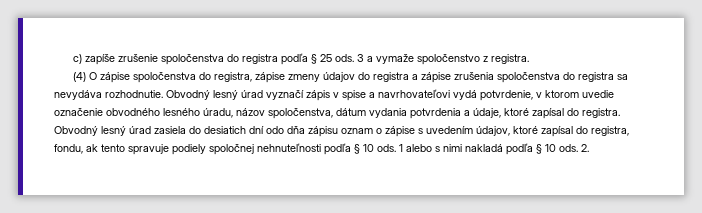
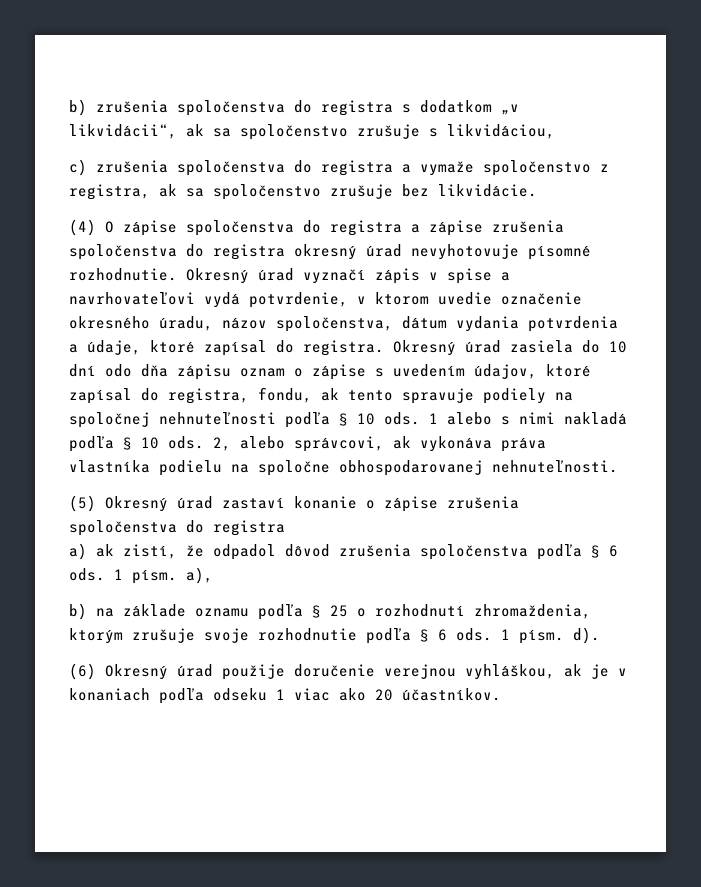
[72,53,529,65] c) zapíše zrušenie spoločenstva do registra podľa § 25 ods. 3 a vymaže spoločenstvo z registra. -> [69,99,519,116] [69,124,555,140] [69,159,609,176] [69,184,537,200] b) zrušenia spoločenstva do registra s dodatkom „v likvidácii“, ak sa spoločenstvo zrušuje s likvidáciou, // c) zrušenia spoločenstva do registra a vymaže spoločenstvo z registra, ak sa spoločenstvo zrušuje bez likvidácie.
[213,72,370,83] registra, zápise zmeny údajov do -> (321, 226) none
[616,74,628,80] [54,90,238,100] sa nevydáva rozhodnutie. Obvodný lesný -> [294,244,591,260] [69,268,249,284] okresný úrad nevyhotovuje písomné rozhodnutie. Okresný
[106,108,200,116] obvodného lesného -> [69,316,150,329] okresného
[54,126,126,136] Obvodný lesný -> [393,340,456,356] Okresný
[204,126,246,134] desiatich -> [609,341,627,353] 10
(206, 149) none -> [555,392,573,401] na
[581,144,589,152] 2. -> [213,436,546,452] [69,460,618,476] [69,495,519,512] [69,520,285,536] [69,543,618,560] [69,567,213,584] [69,603,591,620] [69,627,600,644] [69,663,627,680] [69,688,501,704] 2, alebo správcovi, ak vykonáva práva vlastníka podielu na spoločne obhospodarovanej nehnuteľnosti. // (5) Okresný úrad zastaví konanie o zápise zrušenia spoločenstva do registra // a) ak zistí, že odpadol dôvod zrušenia spoločenstva podľa § 6 ods. 1 písm. a), // b) na základe oznamu podľa § 25 o rozhodnutí zhromaždenia, ktorým zrušuje svoje rozhodnutie podľa § 6 ods. 1 písm. d). // (6) Okresný úrad použije doručenie verejnou vyhláškou, ak je v konaniach podľa odseku 1 viac ako 20 účastníkov.

